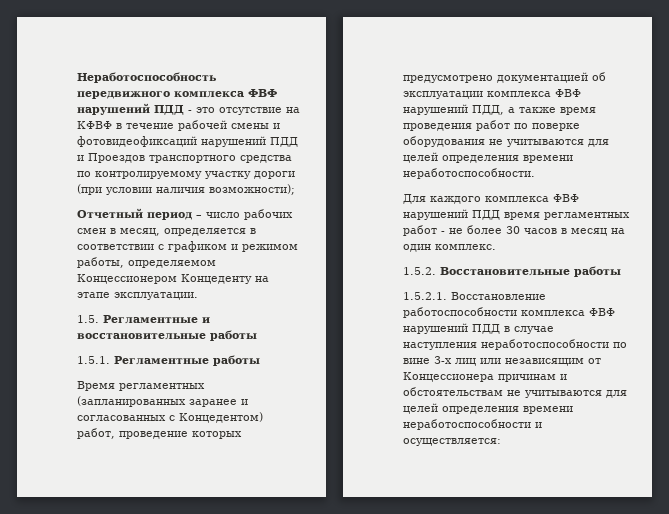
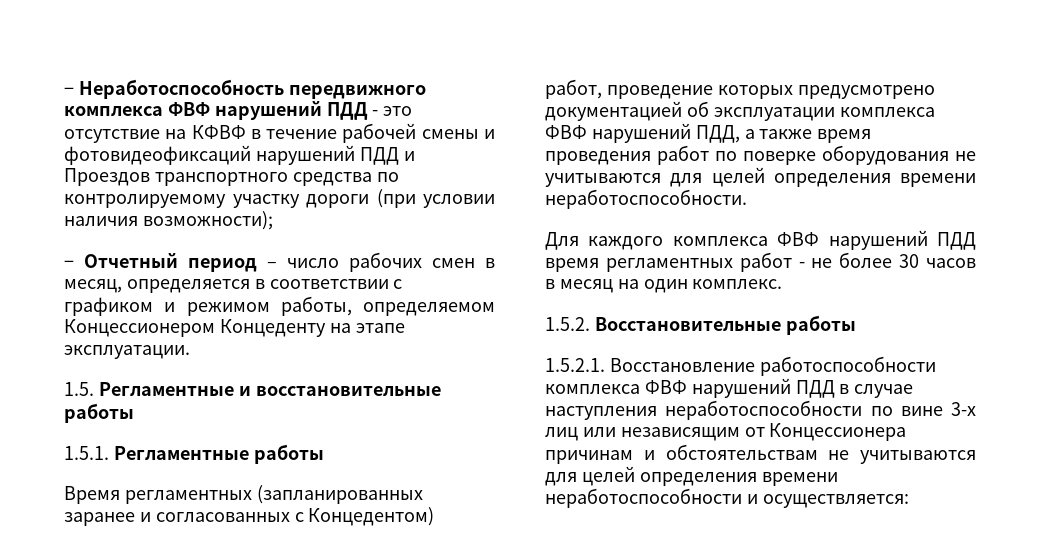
(77, 77) none -> [64,87,74,95] −
(295, 189) none -> [64,260,74,268] −

